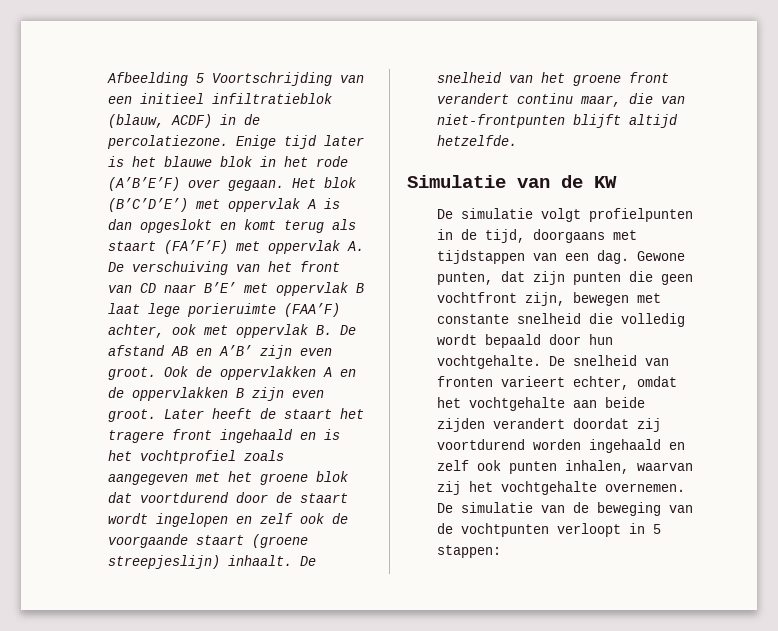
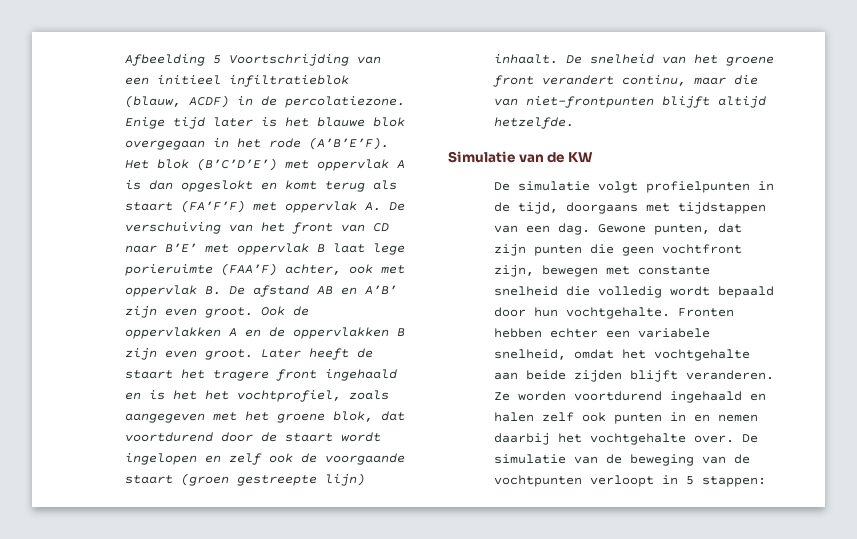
(253, 161) none -> [124,140,205,150] overgegaan
[108,177,285,191] (A’B’E’F) over gegaan. -> [308,137,389,150] (A’B’E’F).
[140,450,237,464] vochtprofiel -> [204,390,341,402] het vochtprofiel,
[316,471,349,482] blok -> [332,411,373,422] blok,
[252,534,309,548] [108,555,221,569] (groene streepjeslijn) -> [180,473,365,486] (groen gestreepte lijn)
[517,93,622,107] continu maar, -> [621,75,726,86] continu, maar
[549,355,670,366] [437,376,630,390] De snelheid van fronten varieert echter, -> [677,308,734,317] [493,328,710,338] [493,349,566,360] Fronten hebben echter een variabele snelheid,
[493,418,662,432] [437,439,686,453] verandert doordat zij voortdurend worden ingehaald en -> [629,370,774,382] [493,391,766,403] [493,412,534,422] blijft veranderen. Ze worden voortdurend ingehaald en halen
[565,460,694,474] [437,481,686,495] inhalen, waarvan zij het vochtgehalte overnemen. -> [669,412,758,422] [493,433,734,445] in en nemen daarbij het vochtgehalte over.

